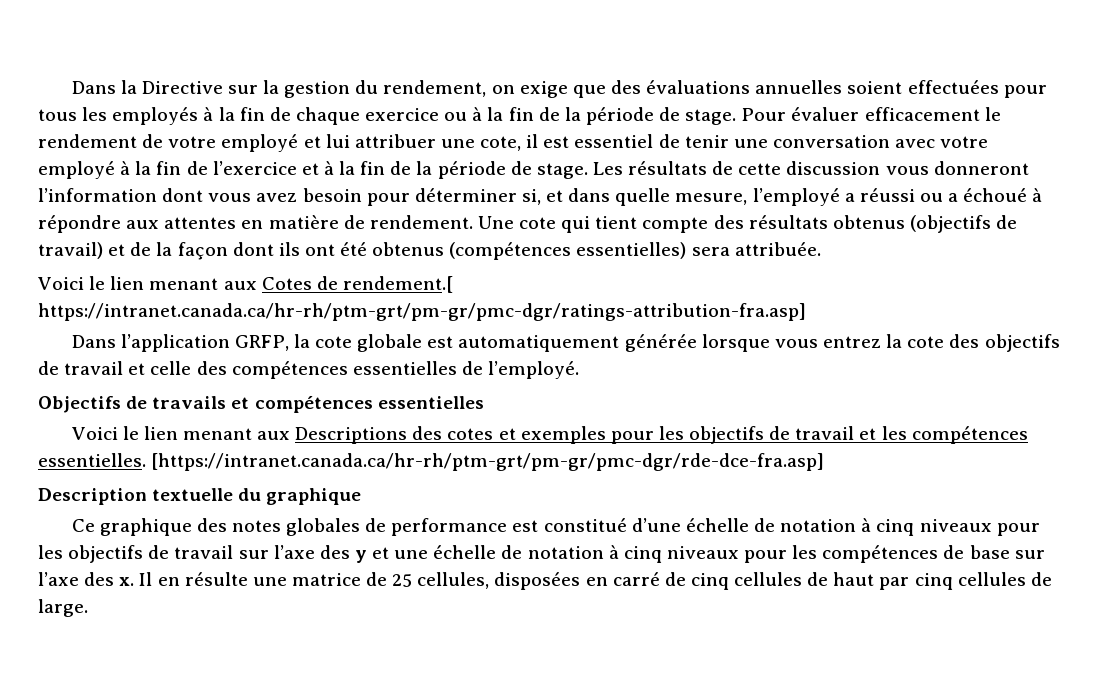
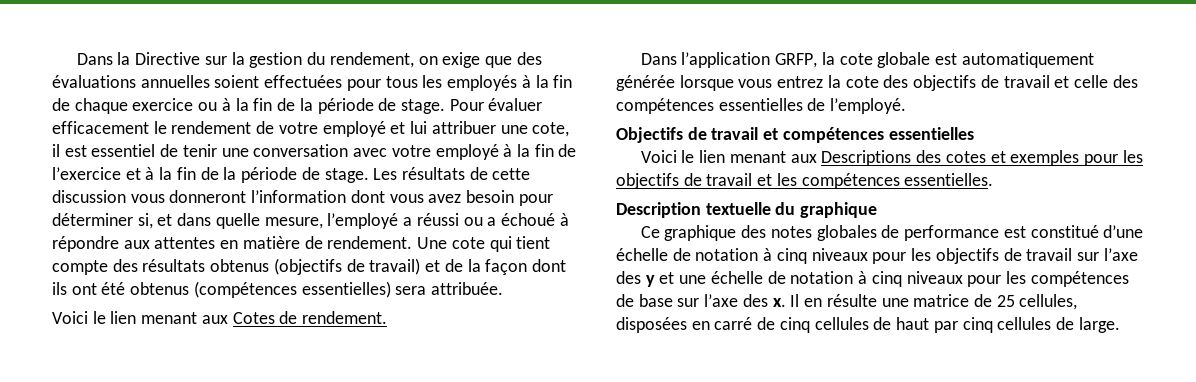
[342,276,453,293] [38,303,806,321] rendement.[ https://intranet.canada.ca/hr-rh/ptm-grt/pm-gr/pmc-dgr/ratings-attribution-fra.asp] -> [302,311,388,324] rendement.
[152,396,227,409] travails -> [711,127,759,140] travail
[151,453,825,471] [https://intranet.canada.ca/hr-rh/ptm-grt/pm-gr/pmc-dgr/rde-dce-fra.asp] -> (994, 179) none

